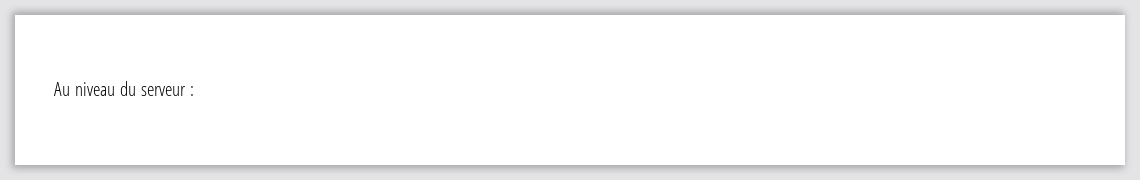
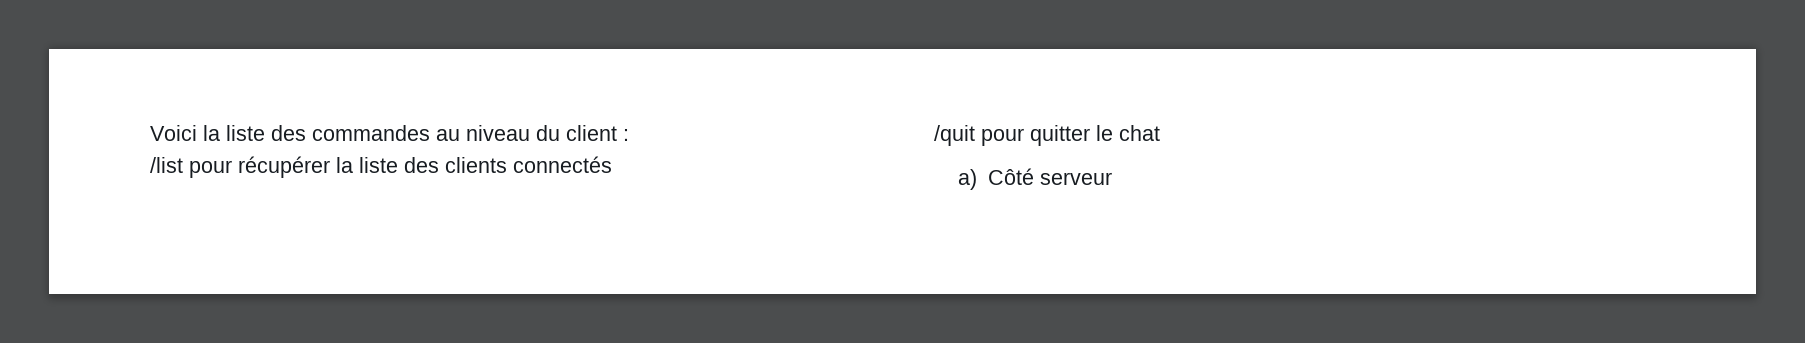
[54,81,194,96] Au niveau du serveur : -> [150,125,629,141] [150,156,612,178] [934,125,1160,146] [957,168,1112,190] Voici la liste des commandes au niveau du client : // /list pour récupérer la liste des clients connectés // /quit pour quitter le chat // a) Côté serveur

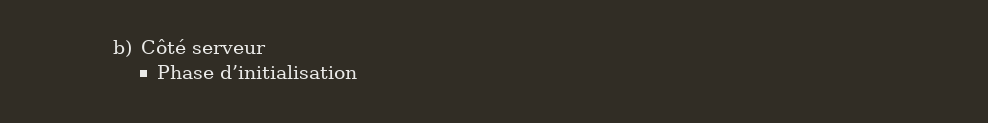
[150,125,629,141] [150,156,612,178] [934,125,1160,146] [957,169,977,190] Voici la liste des commandes au niveau du client : // /list pour récupérer la liste des clients connectés // /quit pour quitter le chat // a) -> [112,40,132,57] b)
(1112, 178) none -> [156,65,357,79] // Phase d’initialisation

